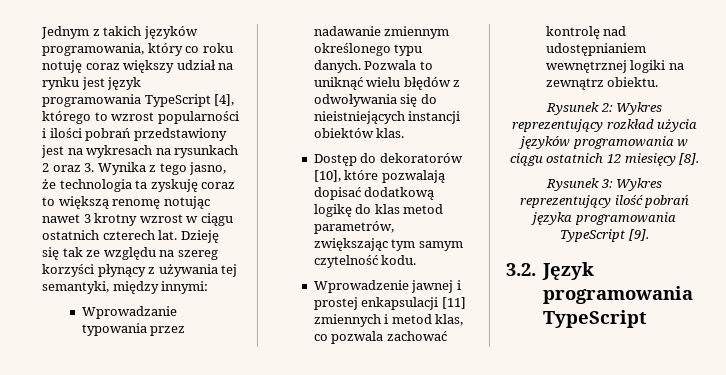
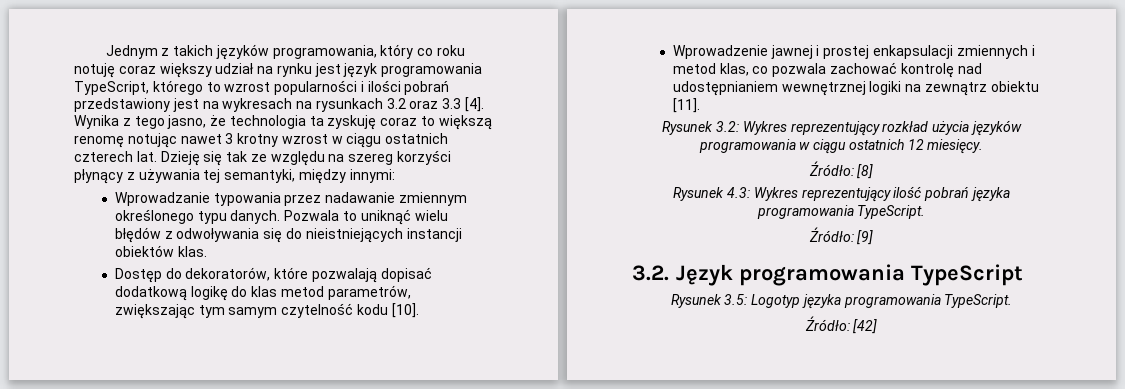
[144,94,235,107] TypeScript [4], -> [74,81,149,95] TypeScript,
[42,163,95,172] 2 oraz 3. -> [386,97,485,112] 3.2 oraz 3.3 [4].
[379,153,463,163] [313,170,341,182] dekoratorów [10], -> [185,267,271,281] dekoratorów,
[381,255,417,265] kodu. -> [357,303,419,318] kodu [10].
[441,297,466,309] [11] -> (954, 52) none
[607,77,659,87] [545,102,613,115] obiektu. // Rysunek 2: -> [990,81,1039,92] [672,98,700,113] [662,121,739,135] obiektu [11]. // Rysunek 3.2:
[624,153,700,166] [545,178,613,191] miesięcy [8]. // Rysunek 3: -> [927,139,984,154] [808,161,874,179] [673,187,750,201] miesięcy. // Źródło: [8] // Rysunek 4.3:
[560,229,649,242] TypeScript [9]. -> [857,205,926,219] [808,227,874,245] TypeScript. // Źródło: [9]
(647, 319) none -> [670,294,1013,309] [804,316,878,334] // Rysunek 3.5: Logotyp języka programowania TypeScript. // Źródło: [42]

